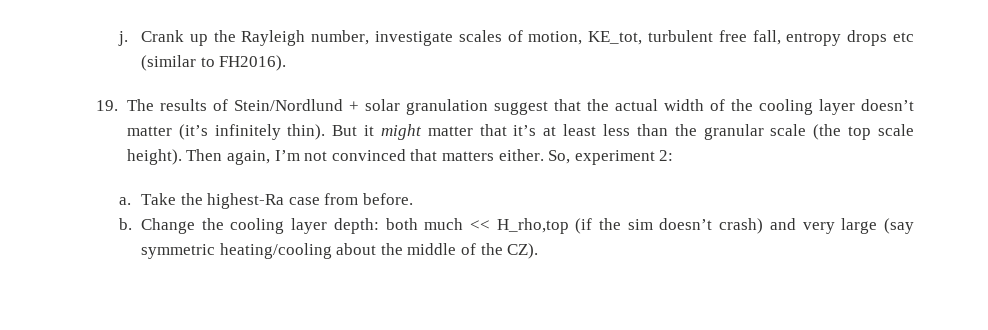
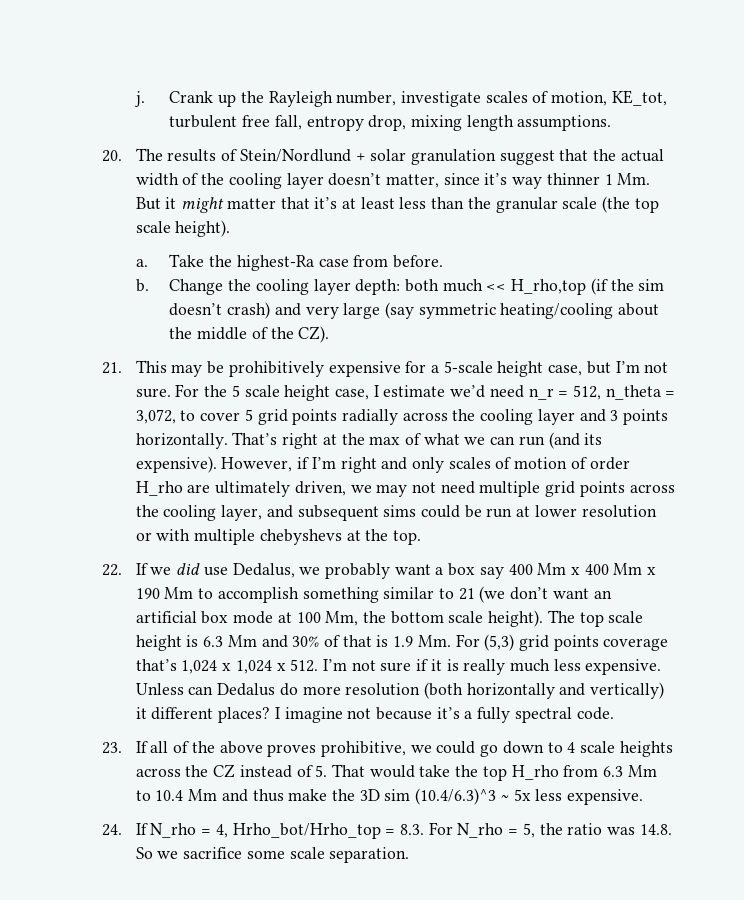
[847,30,914,46] [140,55,287,71] [96,100,119,111] drops etc (similar to FH2016). // 19. -> [368,115,612,131] [101,150,122,162] drop, mixing length assumptions. // 20.
[126,124,326,140] matter (it’s infinitely thin). -> [385,173,651,189] matter, since it’s way thinner 1 Mm.
[186,149,674,165] Then again, I’m not convinced that matters either. So, experiment 2: -> (231, 228) none
(539, 251) none -> [101,360,669,377] [135,384,676,401] [135,409,669,425] [135,432,603,449] [135,456,630,473] [135,481,675,497] [135,505,657,521] [135,529,421,545] [101,563,657,579] [135,586,612,603] [135,610,644,627] [135,634,669,651] [135,659,662,675] [135,682,665,699] [135,707,614,723] [101,741,673,757] [135,764,657,781] [135,788,644,805] [101,822,672,839] [135,847,410,863] // 21. This may be prohibitively expensive for a 5-scale height case, but I’m not sure. For the 5 scale height case, I estimate we’d need n_r = 512, n_theta = 3,072, to cover 5 grid points radially across the cooling layer and 3 points horizontally. That’s right at the max of what we can run (and its expensive). However, if I’m right and only scales of motion of order H_rho are ultimately driven, we may not need multiple grid points across the cooling layer, and subsequent sims could be run at lower resolution or with multiple chebyshevs at the top. // 22. If we did use Dedalus, we probably want a box say 400 Mm x 400 Mm x 190 Mm to accomplish something similar to 21 (we don’t want an artificial box mode at 100 Mm, the bottom scale height). The top scale height is 6.3 Mm and 30% of that is 1.9 Mm. For (5,3) grid points coverage that’s 1,024 x 1,024 x 512. I’m not sure if it is really much less expensive. Unless can Dedalus do more resolution (both horizontally and vertically) it different places? I imagine not because it’s a fully spectral code. // 23. If all of the above proves prohibitive, we could go down to 4 scale heights across the CZ instead of 5. That would take the top H_rho from 6.3 Mm to 10.4 Mm and thus make the 3D sim (10.4/6.3)^3 ~ 5x less expensive. // 24. If N_rho = 4, Hrho_bot/Hrho_top = 8.3. For N_rho = 5, the ratio was 14.8. So we sacrifice some scale separation.

